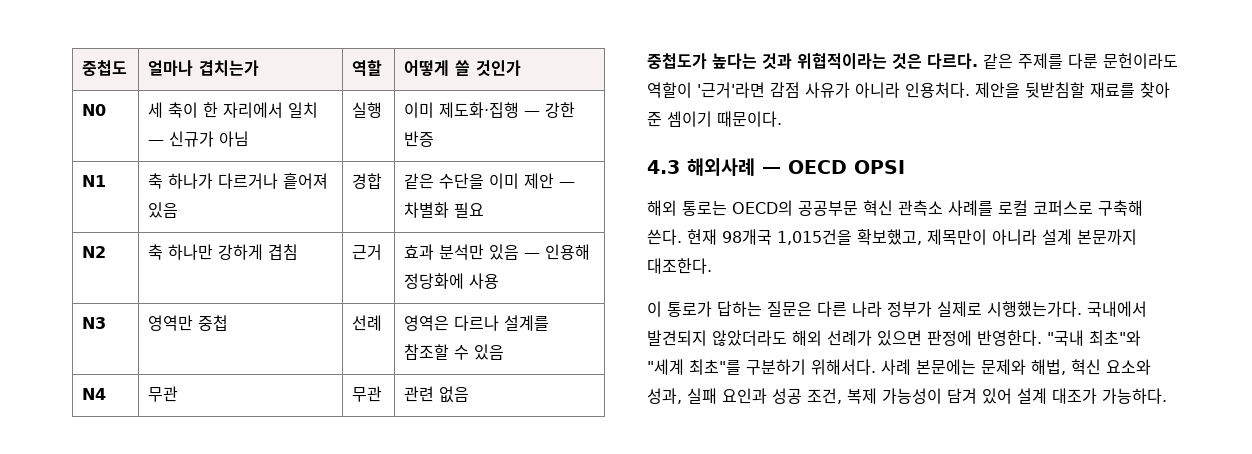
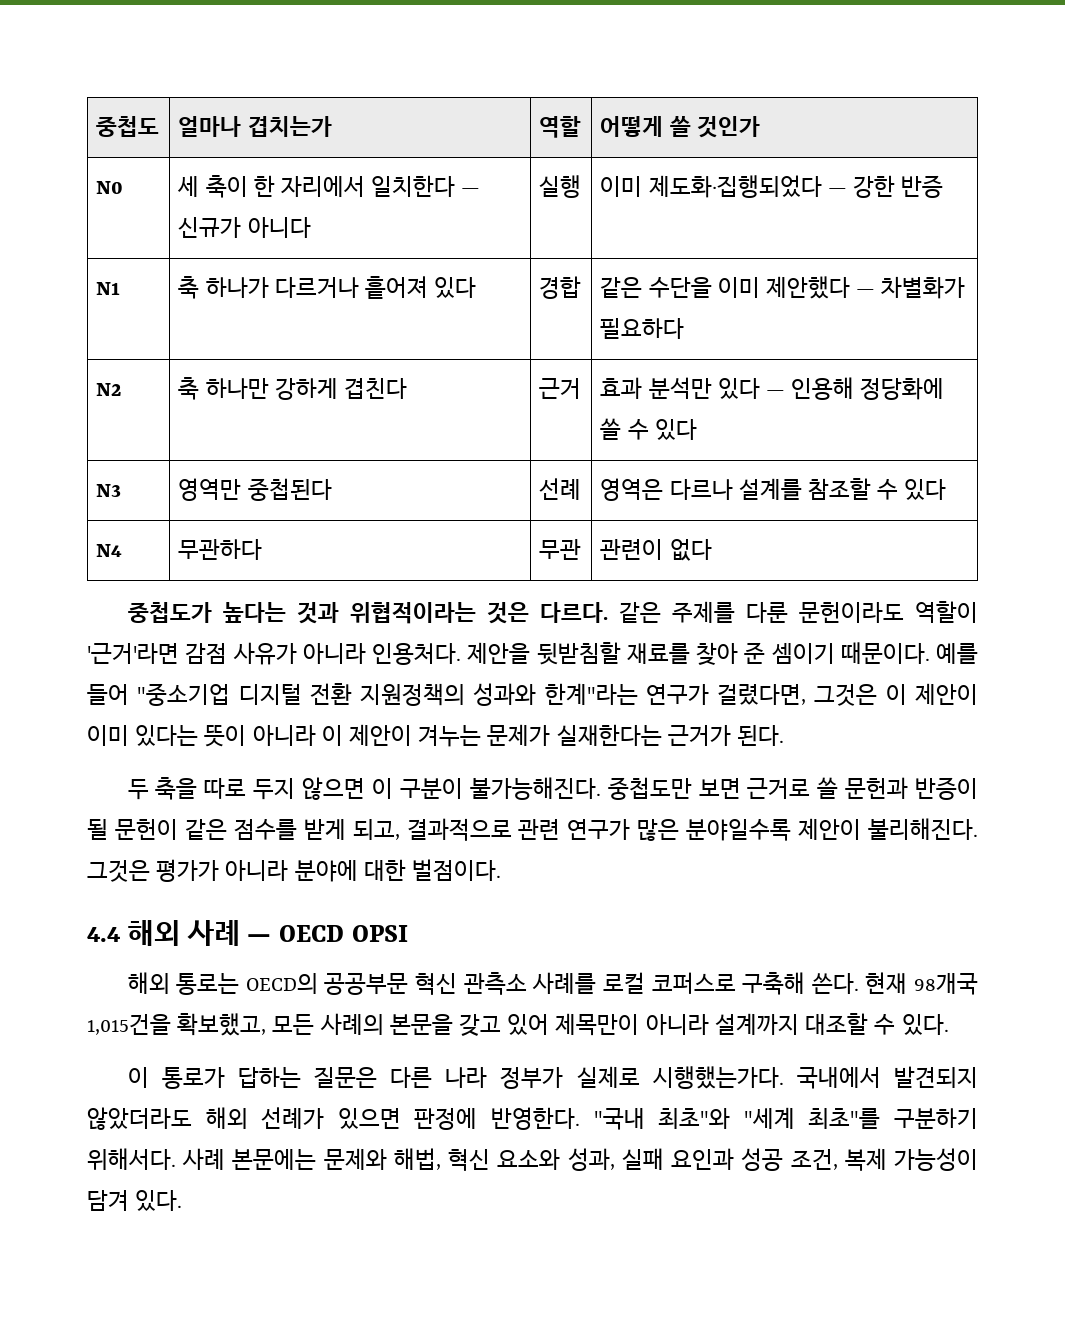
[288,102,319,118] 일치 -> [371,175,456,197] 일치한다
[219,131,250,147] 아님 -> [247,217,311,238] 아니다
[439,102,520,118] 제도화·집행 -> [648,175,822,198] 제도화·집행되었다
[148,202,179,218] 있음 -> [434,277,477,298] 있다
[524,173,576,189] [404,202,485,218] 제안 — 차별화 필요 -> [765,276,966,299] [600,318,685,339] 제안했다 — 차별화가 필요하다
[268,244,299,260] 겹침 -> [343,378,407,399] 겹친다
[489,244,520,260] 있음 -> [717,378,760,399] 있다
[469,273,500,289] 사용 -> [600,418,697,440] 쓸 수 있다
[198,315,229,331] 중첩 -> [247,478,332,501] 중첩된다
[474,344,505,360] 있음 -> [904,479,947,500] 있다
[148,386,179,402] [352,386,383,402] [404,386,470,403] 무관 | 무관 | 관련 없음 -> [178,539,263,560] [539,539,582,560] [600,539,712,561] 무관하다 | 무관 | 관련이 없다
[647,158,755,176] // 4.3 해외사례 -> [936,643,978,664] [87,683,978,706] [87,724,785,747] [127,777,978,800] [87,818,978,841] [87,859,502,882] [87,920,240,946] 예를 들어 "중소기업 디지털 전환 지원정책의 성과와 한계"라는 연구가 걸렸다면, 그것은 이 제안이 이미 있다는 뜻이 아니라 이 제안이 겨누는 문제가 실재한다는 근거가 된다. // 두 축을 따로 두지 않으면 이 구분이 불가능해진다. 중첩도만 보면 근거로 쓸 문헌과 반증이 될 문헌이 같은 점수를 받게 되고, 결과적으로 관련 연구가 많은 분야일수록 제안이 불리해진다. 그것은 평가가 아니라 분야에 대한 벌점이다. // 4.4 해외 사례
[927,229,1137,245] [647,258,712,274] 제목만이 아니라 설계 본문까지 대조한다. -> [272,1013,949,1036] 모든 사례의 본문을 갖고 있어 제목만이 아니라 설계까지 대조할 수 있다.
[982,388,1167,404] 있어 설계 대조가 가능하다. -> [135,1190,183,1211] 있다.

